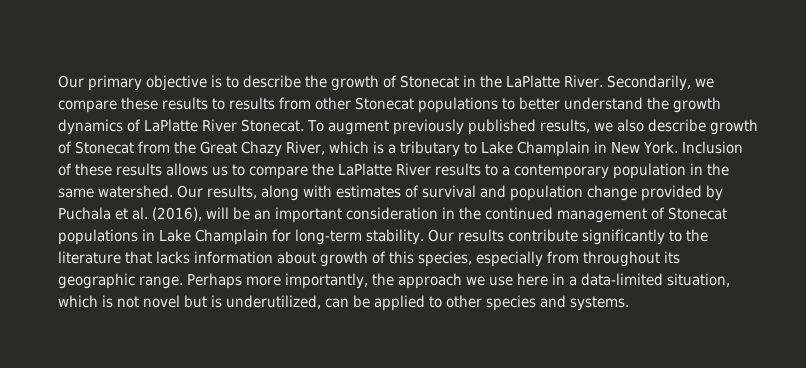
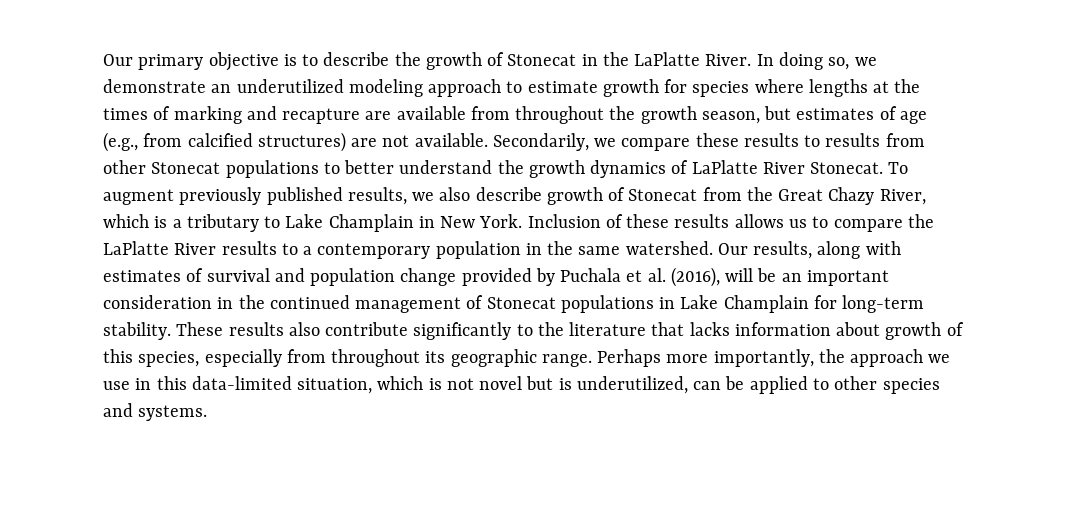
(603, 81) none -> [756,52,877,70] [103,79,921,97] [103,106,927,124] [103,132,488,152] In doing so, we demonstrate an underutilized modeling approach to estimate growth for species where lengths at the times of marking and recapture are available from throughout the growth season, but estimates of age (e.g., from calcified structures) are not available.
[427,229,504,242] Our results -> [176,322,320,336] These results also
[517,273,577,286] here in a -> [135,376,187,390] in this

